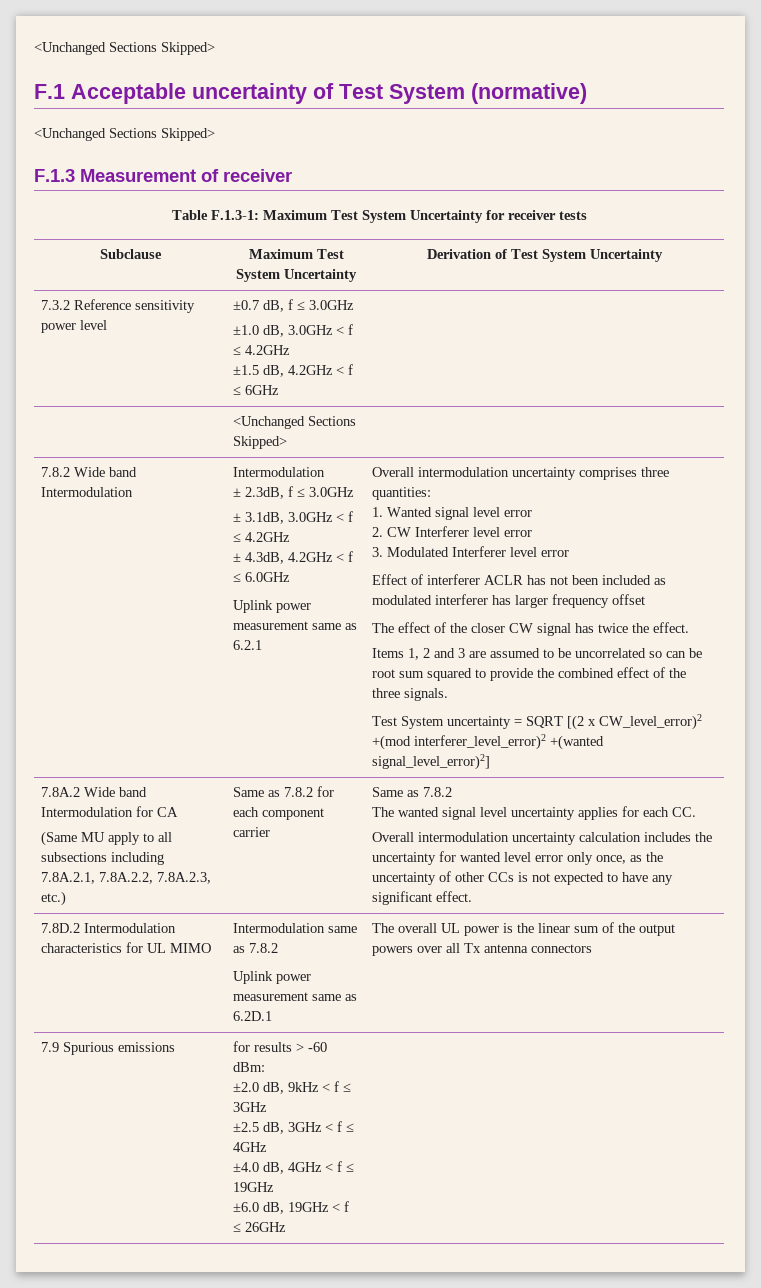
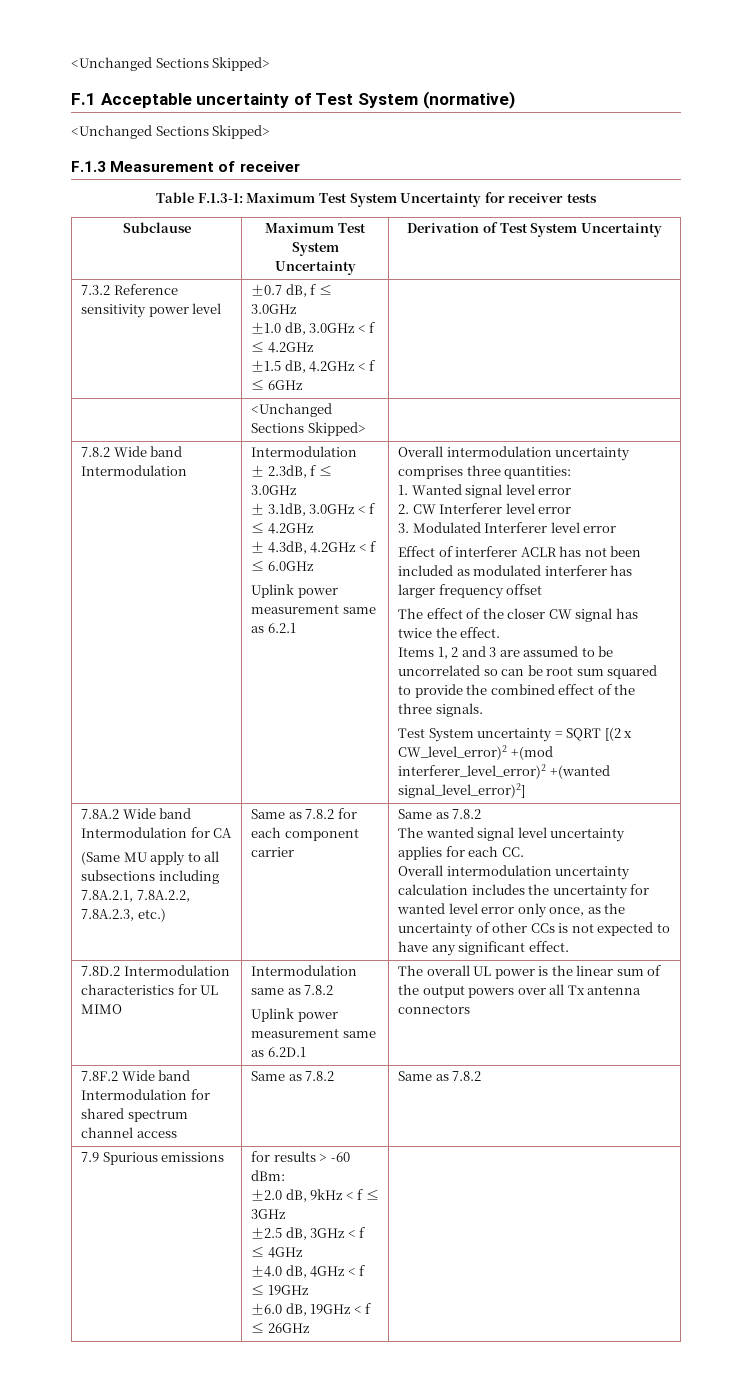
(592, 948) none -> [81,1070,191,1081] [81,1089,210,1100] [81,1108,188,1122] [81,1127,177,1138] [251,1071,335,1081] [398,1071,482,1081] // 7.8F.2 Wide band Intermodulation for shared spectrum channel access | Same as 7.8.2 | Same as 7.8.2

